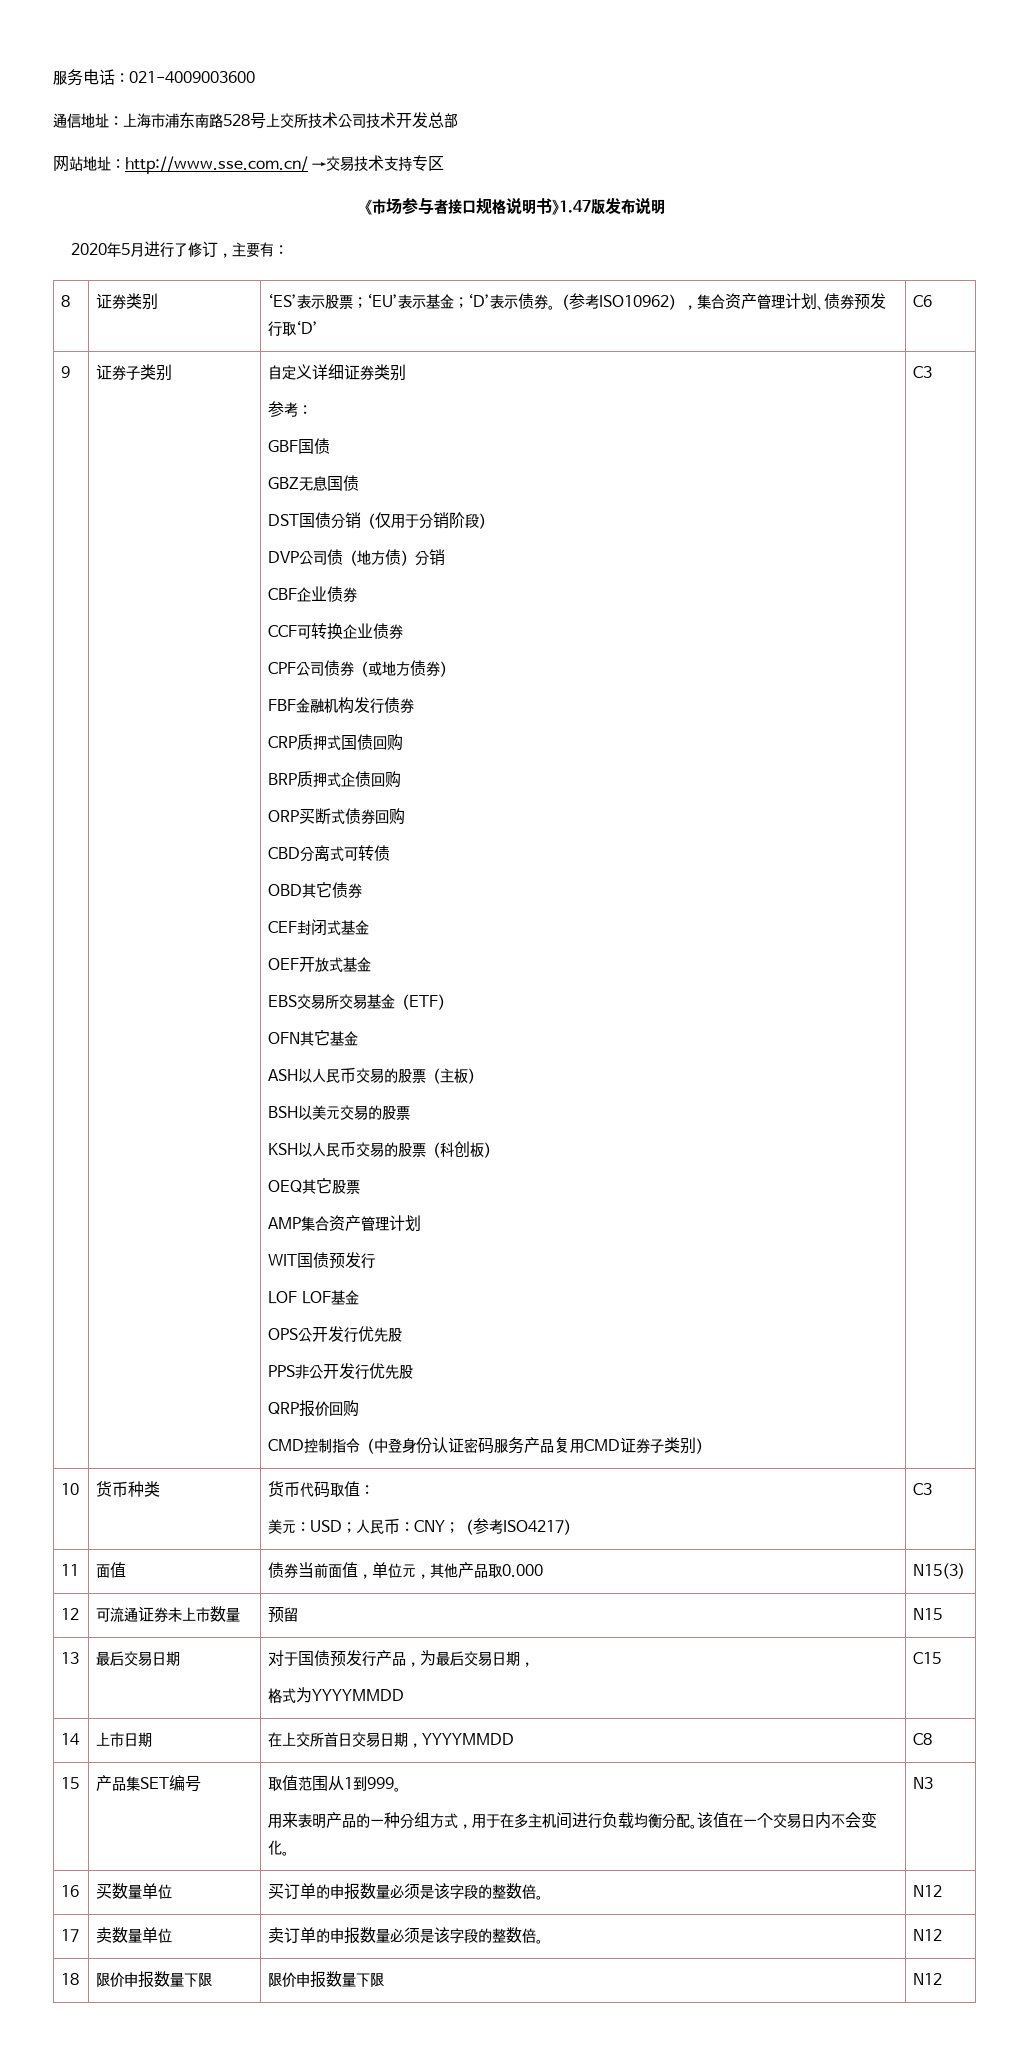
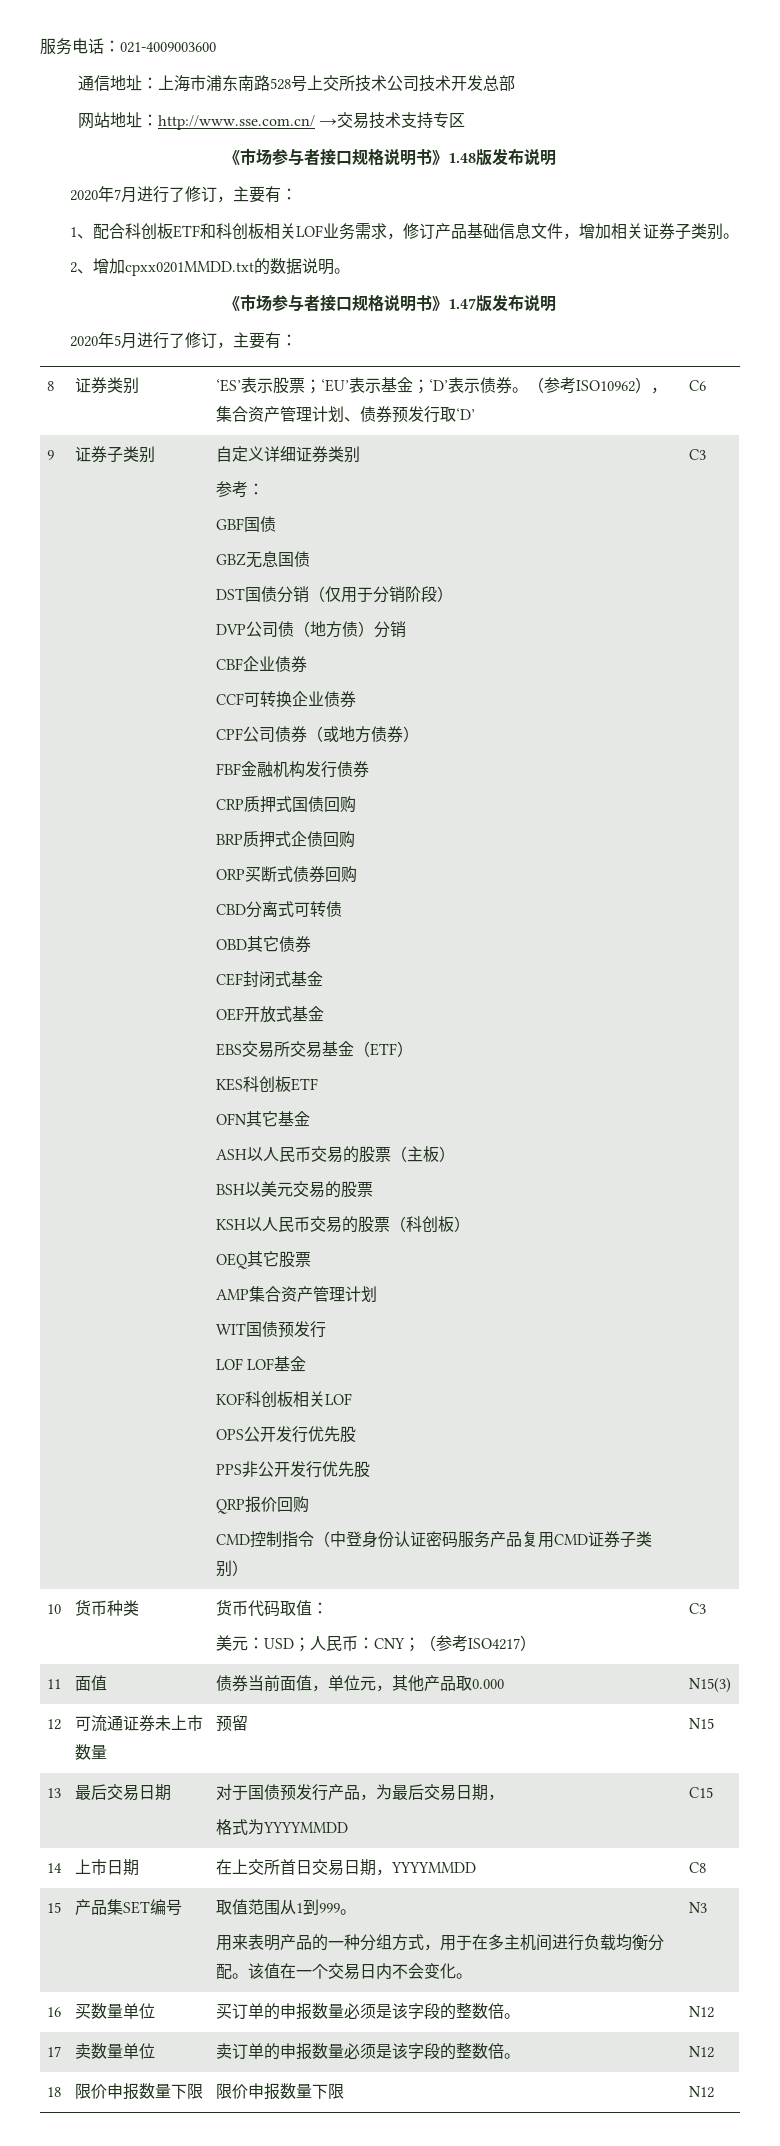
(445, 163) none -> [224,148,556,166] [69,186,297,203] [69,223,739,240] [69,258,350,276] // 《市场参与者接口规格说明书》1.48版发布说明 // 2020年7月进行了修订，主要有： // 1、配合科创板ETF和科创板相关LOF业务需求，修订产品基础信息文件，增加相关证券子类别。 // 2、增加cpxx0201MMDD.txt的数据说明。
(453, 1002) none -> [215,1076,318,1093] // KES科创板ETF
(359, 1297) none -> [215,1391,352,1408] // KOF科创板相关LOF

